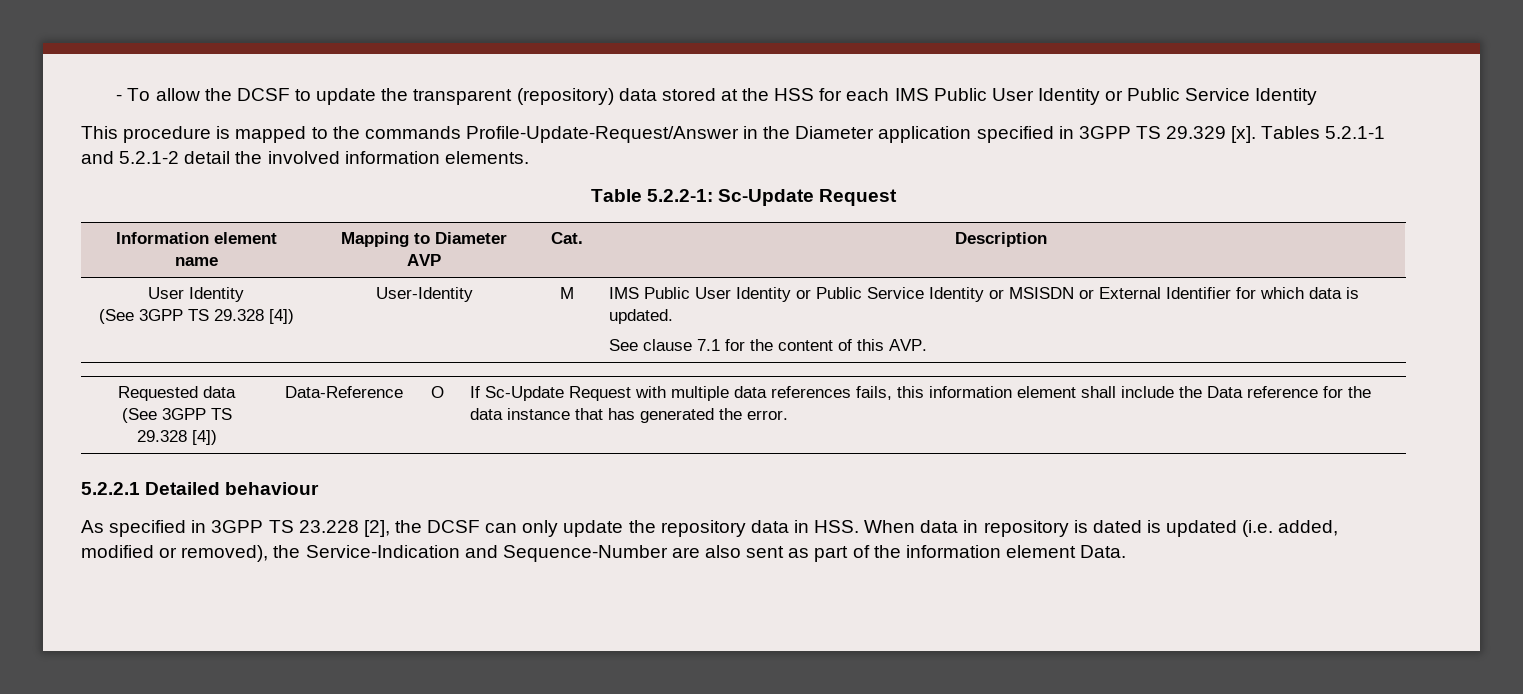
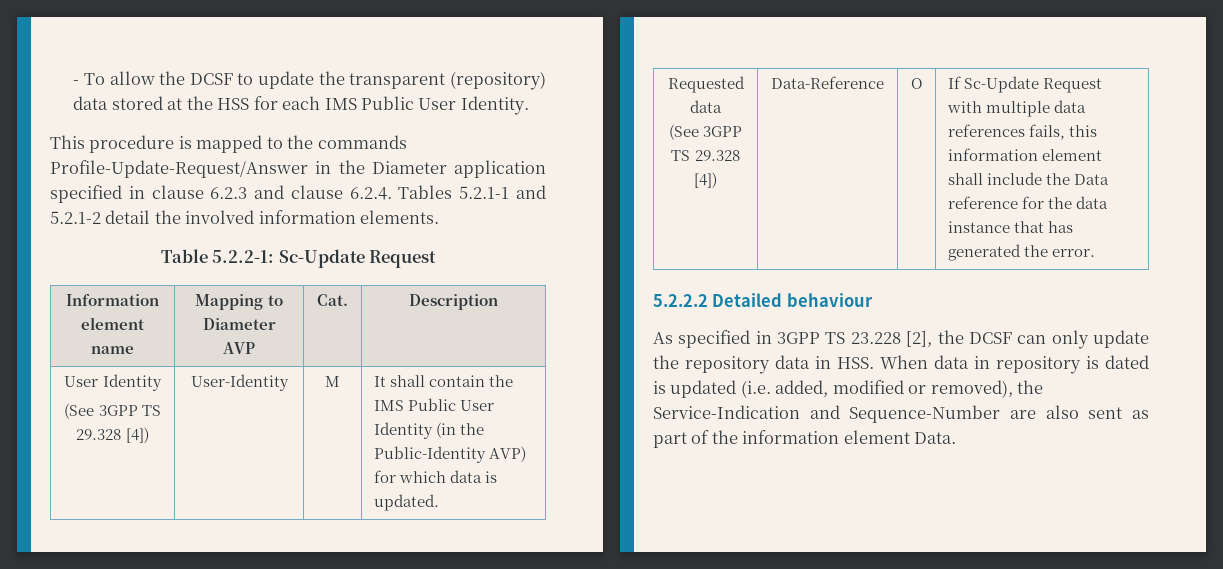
[1037,88,1318,105] Identity or Public Service Identity -> [460,96,529,115] Identity.
[1078,126,1257,143] 3GPP TS 29.329 [x]. -> [151,185,392,200] clause 6.2.3 and clause 6.2.4.
[609,287,1232,302] IMS Public User Identity or Public Service Identity or MSISDN or External Identifier -> [373,375,514,387] [373,398,494,411] [373,422,484,439] [373,446,526,463] It shall contain the IMS Public User Identity (in the Public-Identity AVP)
[609,339,928,351] // See clause 7.1 for the content of this AVP. -> (439, 502) none
[81,482,140,495] 5.2.2.1 -> [653,294,708,307] 5.2.2.2

